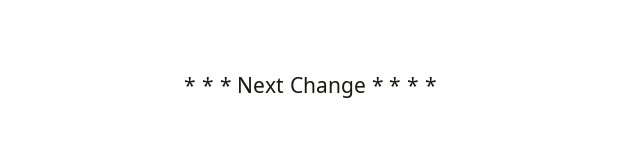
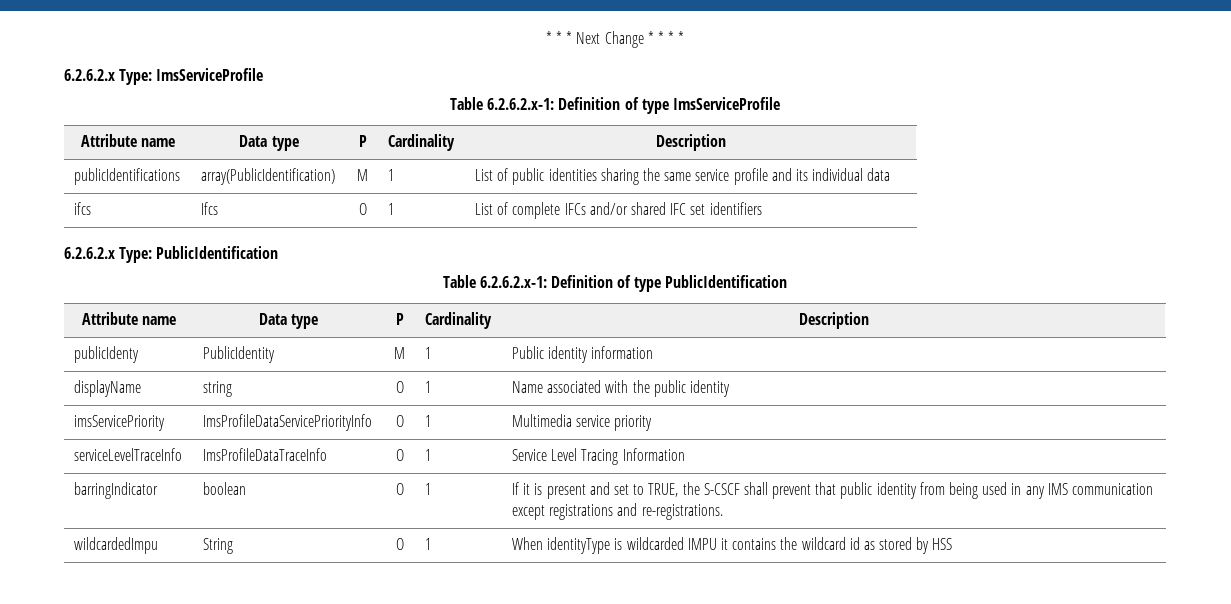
(437, 85) none -> [64,68,264,85] [450,97,780,114] [80,134,176,147] [239,135,299,151] [358,135,367,147] [388,134,456,151] [656,134,726,151] [74,168,181,185] [201,168,336,185] [357,169,368,181] [388,169,395,181] [475,168,891,185] [74,202,92,215] [201,202,219,215] [358,203,367,215] [388,203,395,215] [475,202,762,219] [64,246,279,263] [442,275,788,292] [81,312,177,325] [258,313,319,329] [395,313,404,325] [425,312,493,329] [799,312,869,329] [74,346,140,363] [203,346,276,363] [394,347,405,359] [425,347,432,359] [512,346,654,363] [74,380,142,397] [203,381,233,397] [395,381,404,393] [425,381,432,393] [512,380,730,397] [74,415,166,431] [203,414,373,431] [395,415,404,427] [425,415,432,427] [512,414,653,431] [74,448,183,461] [203,448,328,461] [395,449,404,461] [425,449,432,461] [512,448,685,465] [74,482,159,499] [203,482,247,495] [395,483,404,495] [425,483,432,495] [512,482,1153,499] [512,503,723,520] [74,537,159,554] [203,538,234,554] [395,538,404,550] [425,538,432,550] [512,537,953,554] // 6.2.6.2.x Type: ImsServiceProfile // Table 6.2.6.2.x-1: Definition of type ImsServiceProfile // Attribute name | Data type | P | Cardinality | Description // publicIdentifications | array(PublicIdentification) | M | 1 | List of public identities sharing the same service profile and its individual data // ifcs | Ifcs | O | 1 | List of complete IFCs and/or shared IFC set identifiers // 6.2.6.2.x Type: PublicIdentification // Table 6.2.6.2.x-1: Definition of type PublicIdentification // Attribute name | Data type | P | Cardinality | Description // publicIdenty | PublicIdentity | M | 1 | Public identity information // displayName | string | O | 1 | Name associated with the public identity // imsServicePriority | ImsProfileDataServicePriorityInfo | O | 1 | Multimedia service priority // serviceLevelTraceInfo | ImsProfileDataTraceInfo | O | 1 | Service Level Tracing Information // barringIndicator | boolean | O | 1 | If it is present and set to TRUE, the S-CSCF shall prevent that public identity from being used in any IMS communication except registrations and re-registrations. // wildcardedImpu | String | O | 1 | When identityType is wildcarded IMPU it contains the wildcard id as stored by HSS

